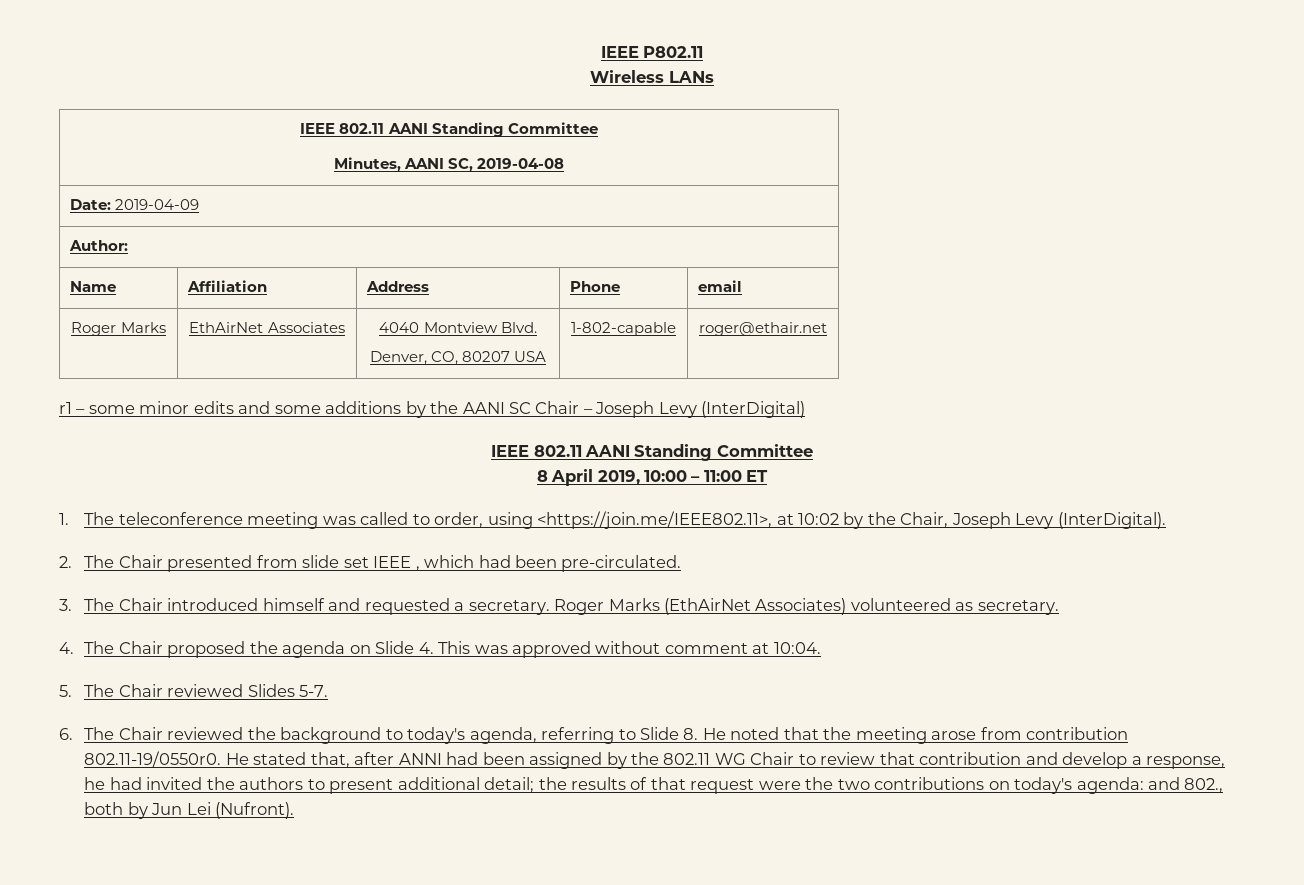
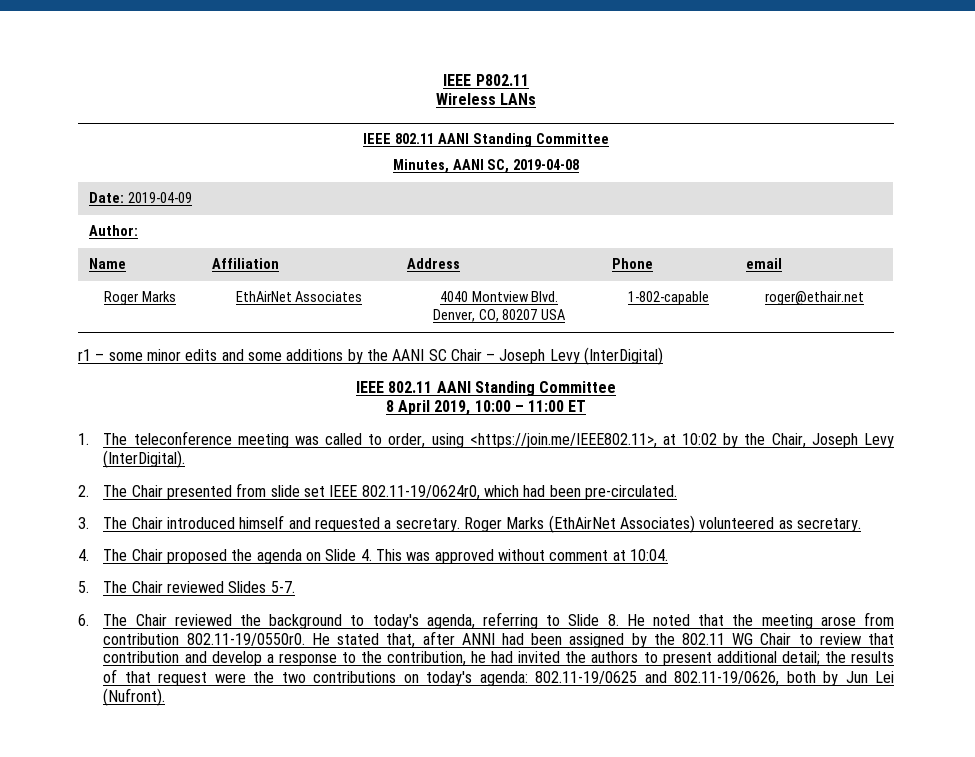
[415,566,420,571] , -> [361,485,480,500] 802.11-19/0624r0,
[1145,756,1225,769] response, -> [278,651,467,666] response to the contribution,
[1147,777,1224,793] and 802., -> [535,671,780,686] 802.11-19/0625 and 802.11-19/0626,

